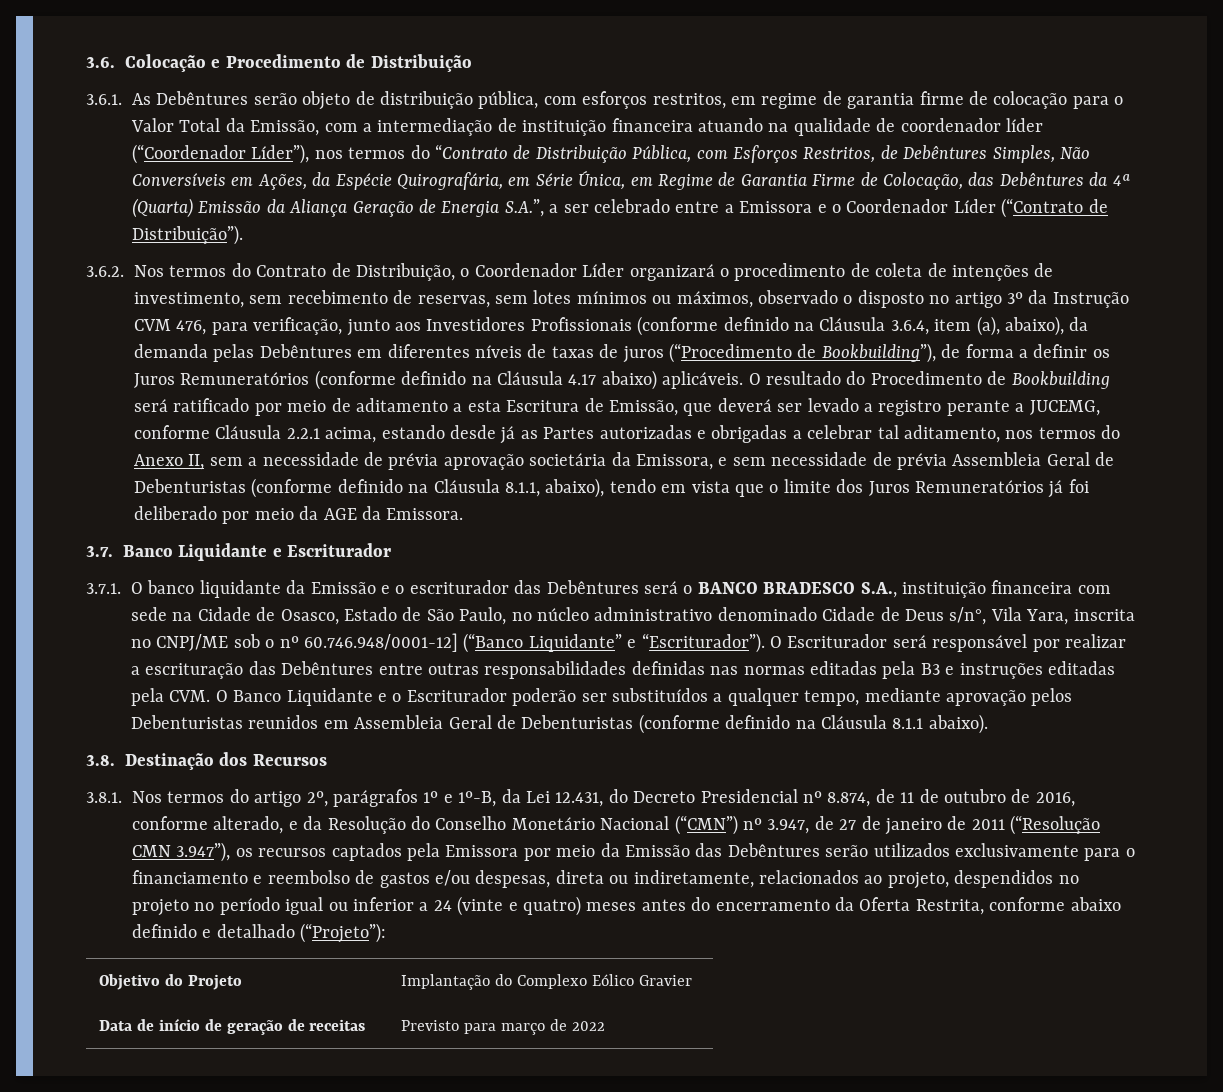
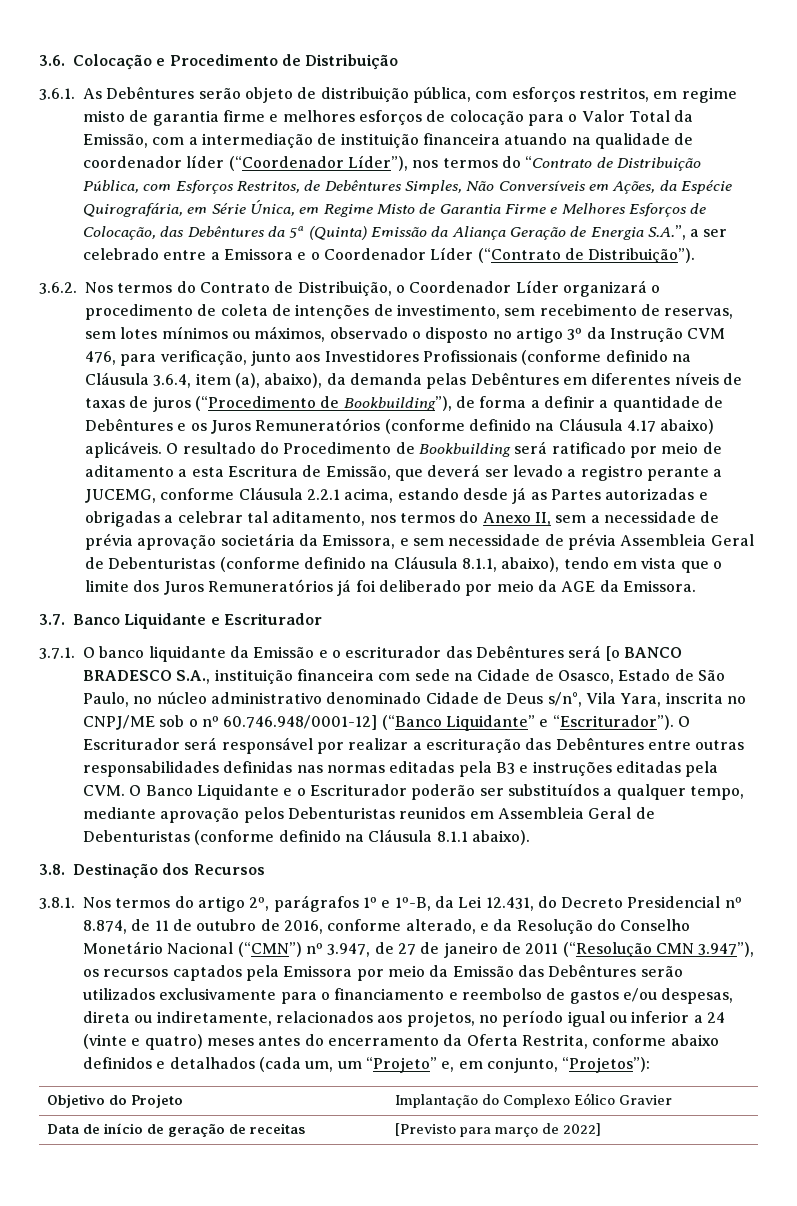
(818, 101) none -> [83,110,125,122] misto
(964, 98) none -> [269,110,422,125] e melhores esforços
(713, 182) none -> [376,204,415,214] Misto
(856, 180) none -> [550,203,687,217] e Melhores Esforços
[1112,174,1130,186] [132,198,193,218] 4ª (Quarta) -> [289,226,367,240] 5ª (Quinta)
(1088, 351) none -> [599,396,723,412] [85,418,187,431] a quantidade de Debêntures e
[683,585,693,594] o -> [605,646,620,661] [o
[864,870,1079,889] [132,899,189,916] ao projeto, despendidos no projeto -> [377,1011,475,1027] aos projetos,
[132,923,387,943] definido e detalhado (“Projeto”): -> [83,1057,651,1073] definidos e detalhados (cada um, um “Projeto” e, em conjunto, “Projetos”):
[401,1020,460,1031] Previsto -> [394,1123,456,1136] [Previsto
[571,1021,605,1031] 2022 -> [562,1123,601,1136] 2022]

